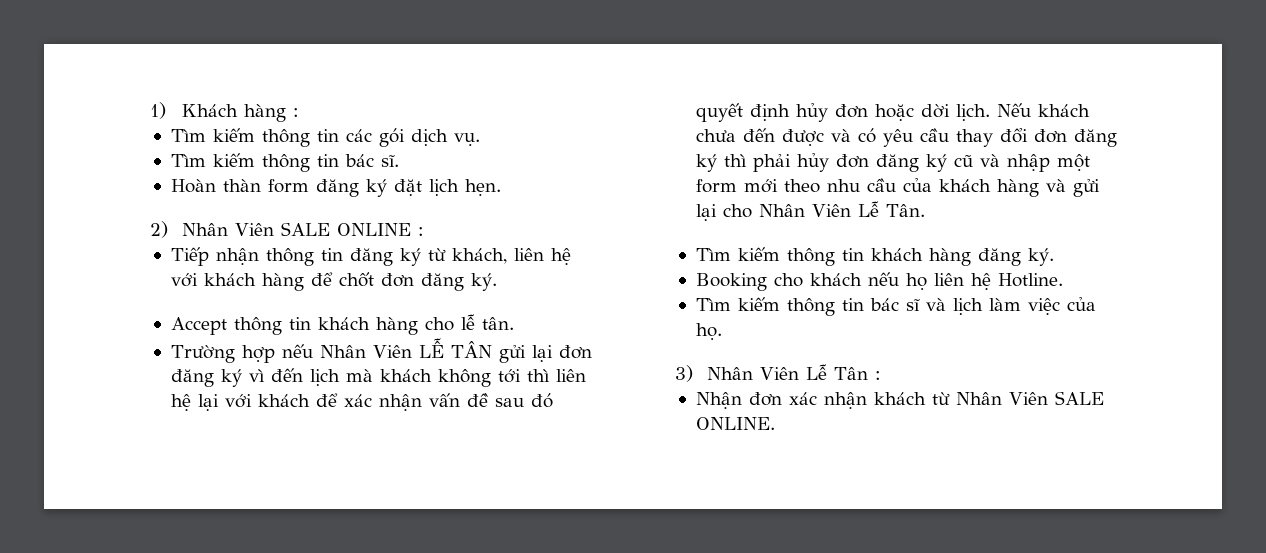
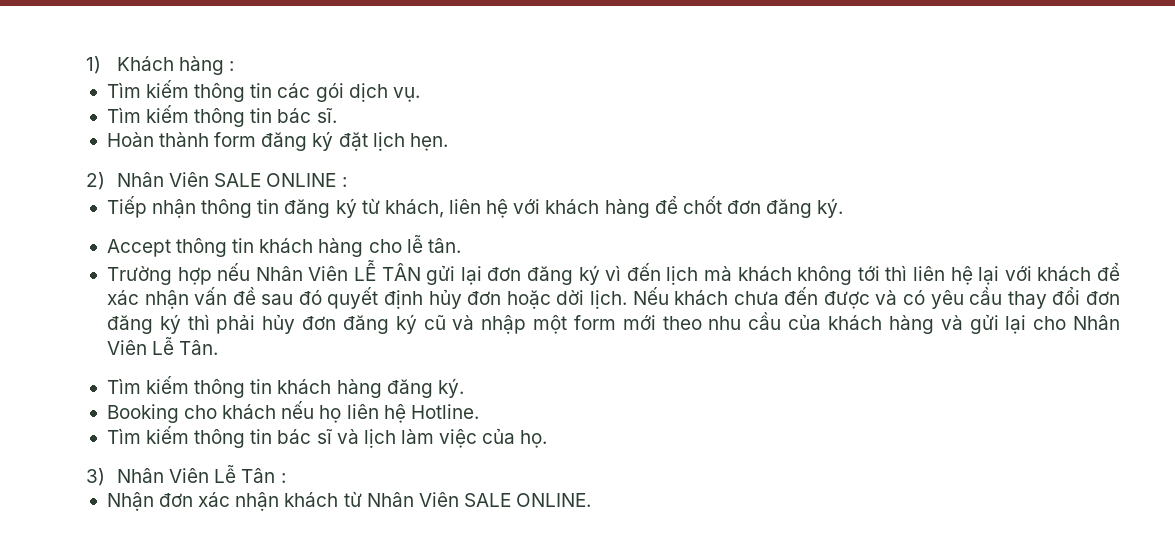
[222,179,261,192] thàn -> [159,132,210,147] thành

